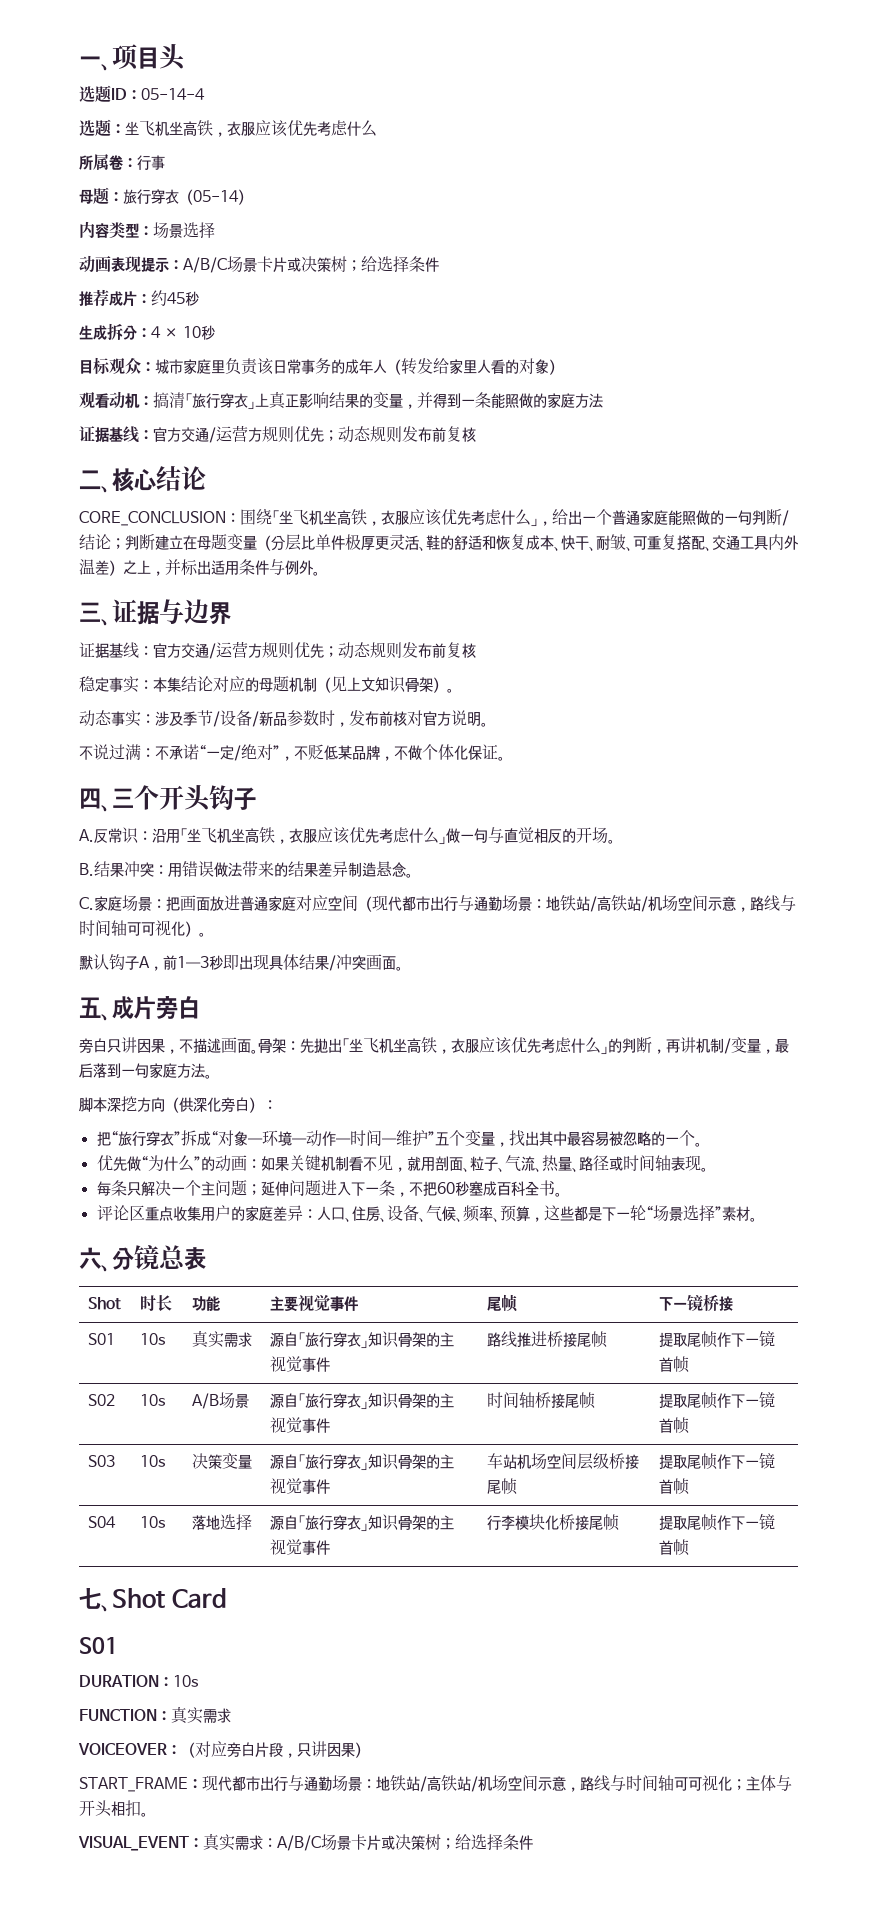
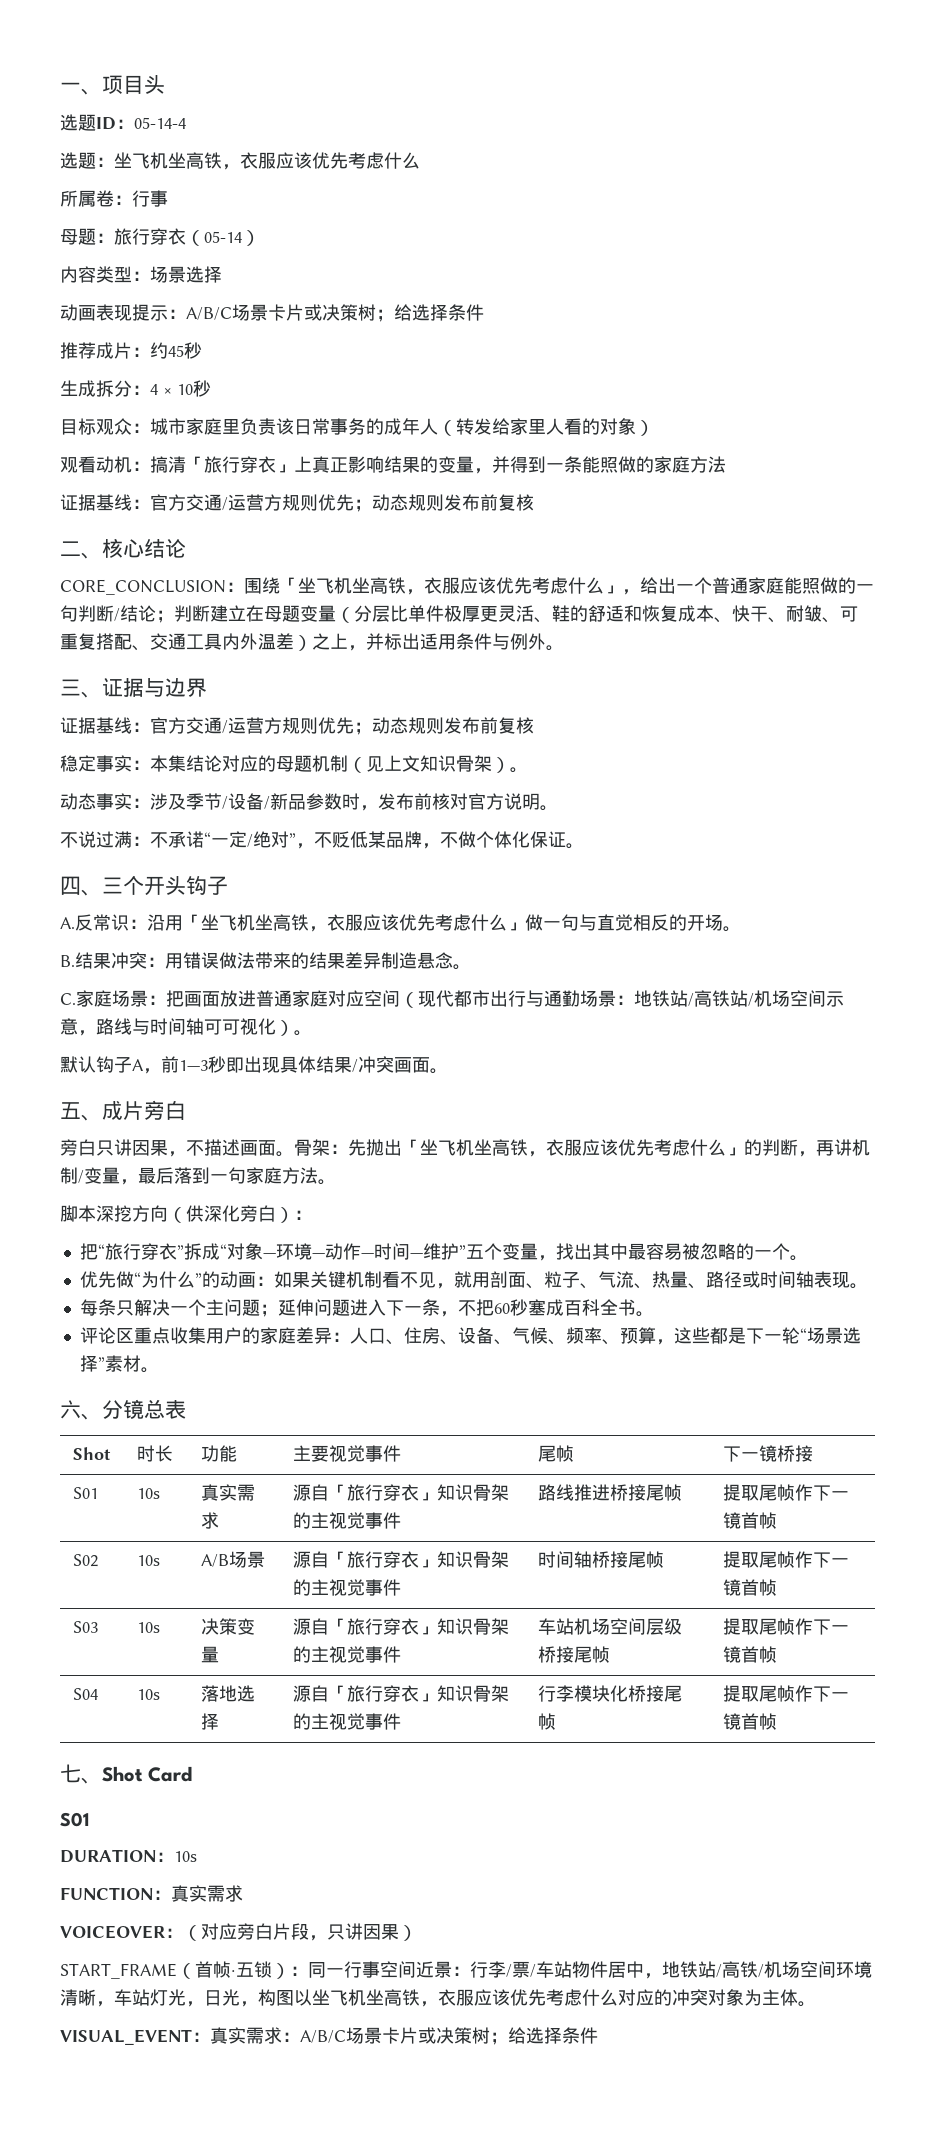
[187,1775,792,1792] [79,1800,141,1817] ：现代都市出行与通勤场景：地铁站/高铁站/机场空间示意，路线与时间轴可可视化；主体与开头相扣 -> [177,1961,872,1979] [60,1989,798,2007] （首帧·五锁）：同一行事空间近景：行李/票/车站物件居中，地铁站/高铁/机场空间环境清晰，车站灯光，日光，构图以坐飞机坐高铁，衣服应该优先考虑什么对应的冲突对象为主体

